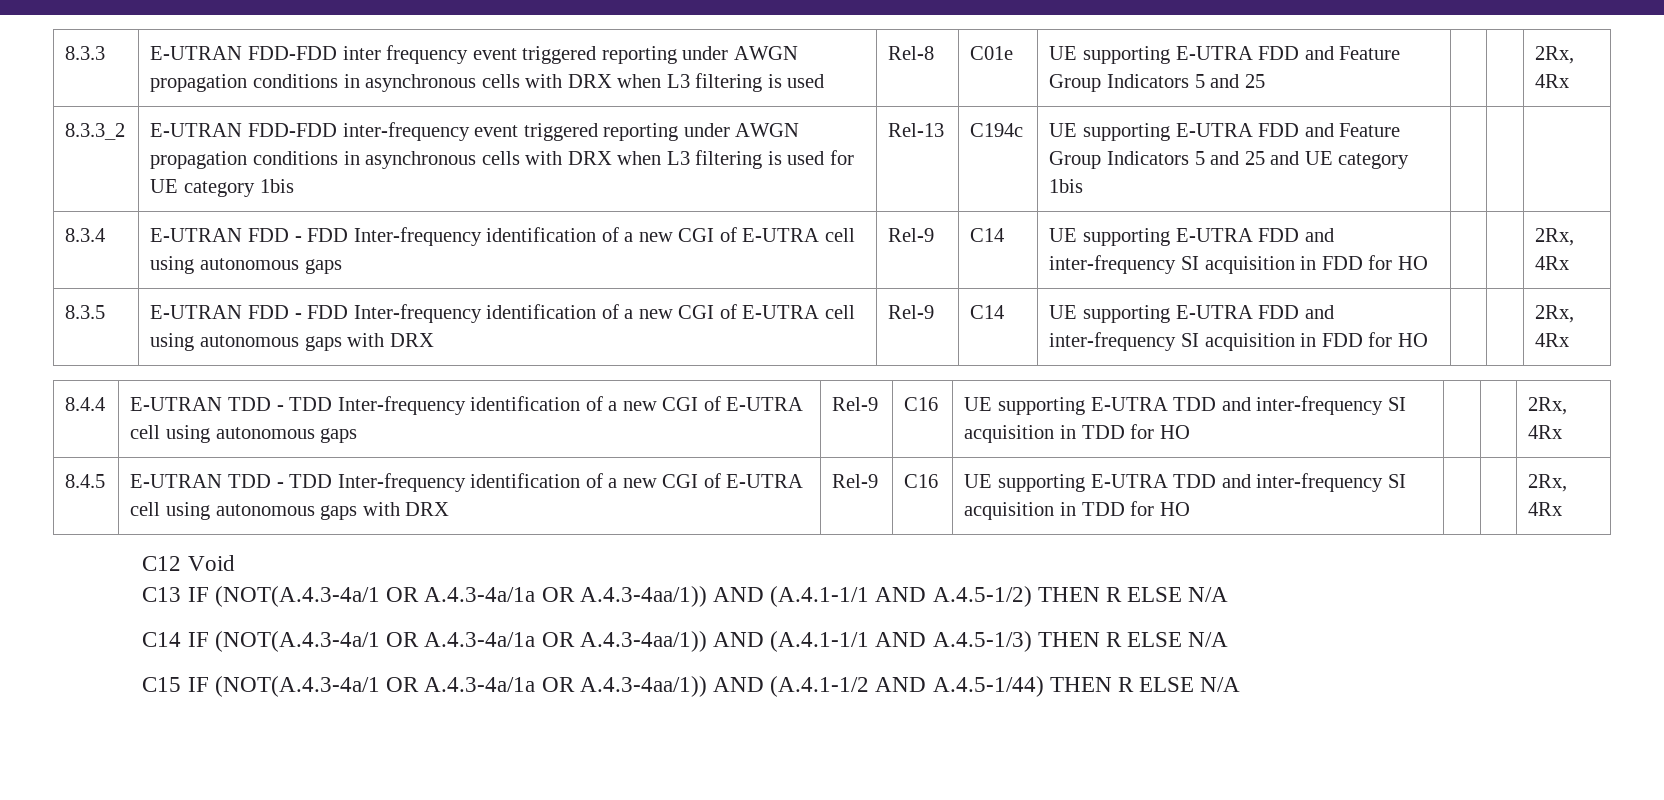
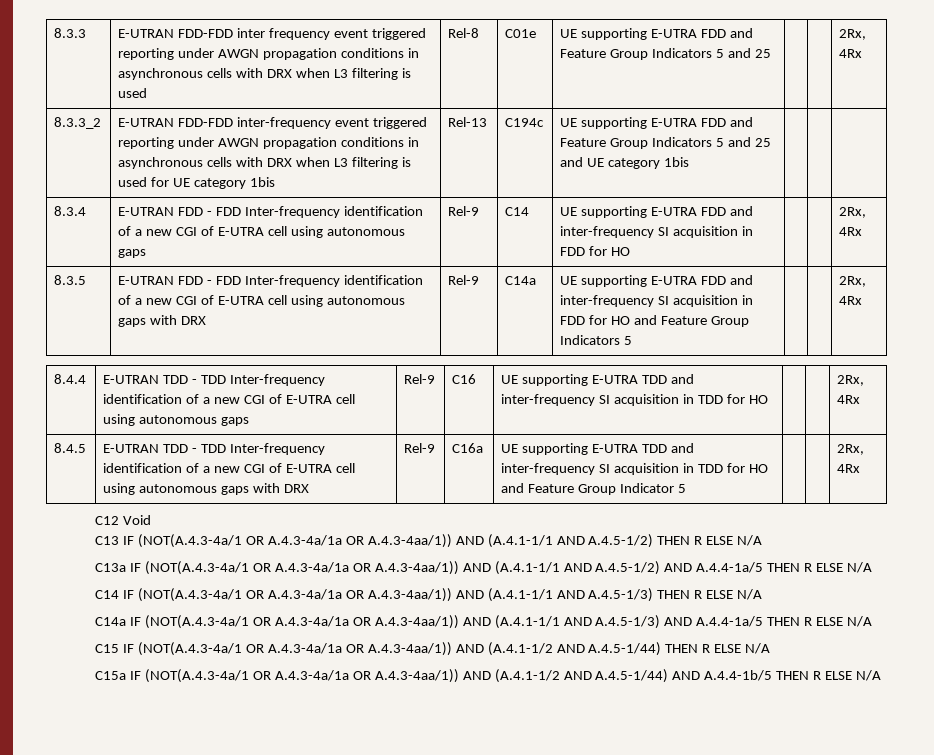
[970,305,1005,319] C14 -> [505,276,537,285] C14a
(1428, 340) none -> [633,315,749,327] [560,335,633,345] and Feature Group Indicators 5
[904,474,939,488] C16 -> [452,443,484,453] C16a
(1190, 509) none -> [501,483,686,495] and Feature Group Indicator 5
(1229, 594) none -> [95,561,872,575] // C13a IF (NOT(A.4.3-4a/1 OR A.4.3-4a/1a OR A.4.3-4aa/1)) AND (A.4.1-1/1 AND A.4.5-1/2) AND A.4.4-1a/5 THEN R ELSE N/A
(1229, 639) none -> [95,615,872,629] // C14a IF (NOT(A.4.3-4a/1 OR A.4.3-4a/1a OR A.4.3-4aa/1)) AND (A.4.1-1/1 AND A.4.5-1/3) AND A.4.4-1a/5 THEN R ELSE N/A
(1241, 684) none -> [95,669,881,683] // C15a IF (NOT(A.4.3-4a/1 OR A.4.3-4a/1a OR A.4.3-4aa/1)) AND (A.4.1-1/2 AND A.4.5-1/44) AND A.4.4-1b/5 THEN R ELSE N/A

